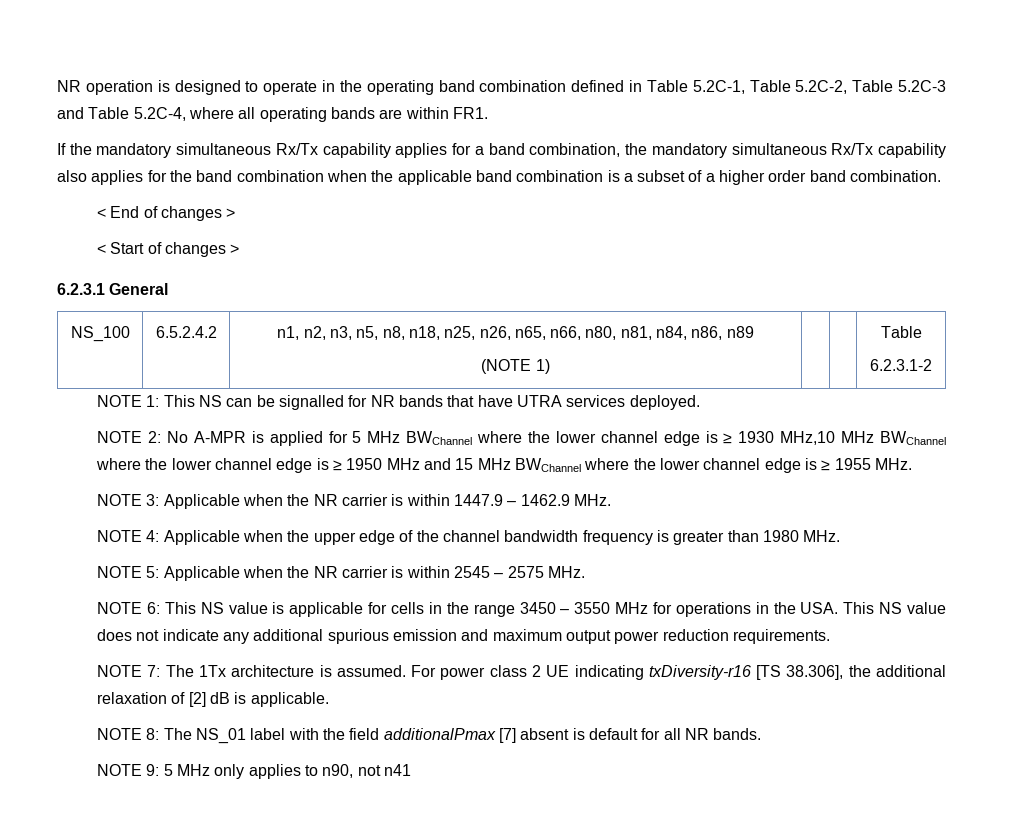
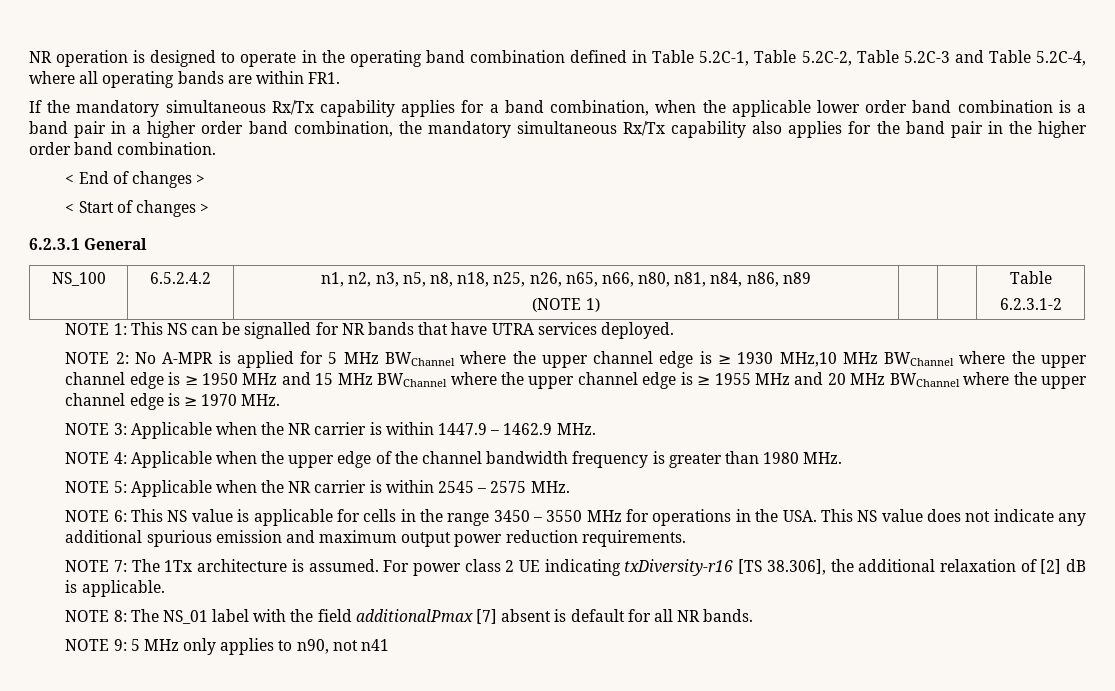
(621, 150) none -> [655,100,1086,117] [29,121,393,138] when the applicable lower order band combination is a band pair in a higher order band combination,
[236,170,715,185] combination when the applicable band combination is a subset of a -> [950,121,1032,138] pair in the
[555,431,596,443] lower -> [541,355,588,368] upper
[171,458,212,470] lower -> [1041,355,1088,368] upper
[659,458,700,470] lower -> [528,376,575,389] upper
(871, 464) none -> [755,372,1087,389] [65,393,238,410] MHz and 20 MHz BWChannel where the upper channel edge is ≥ 1970

